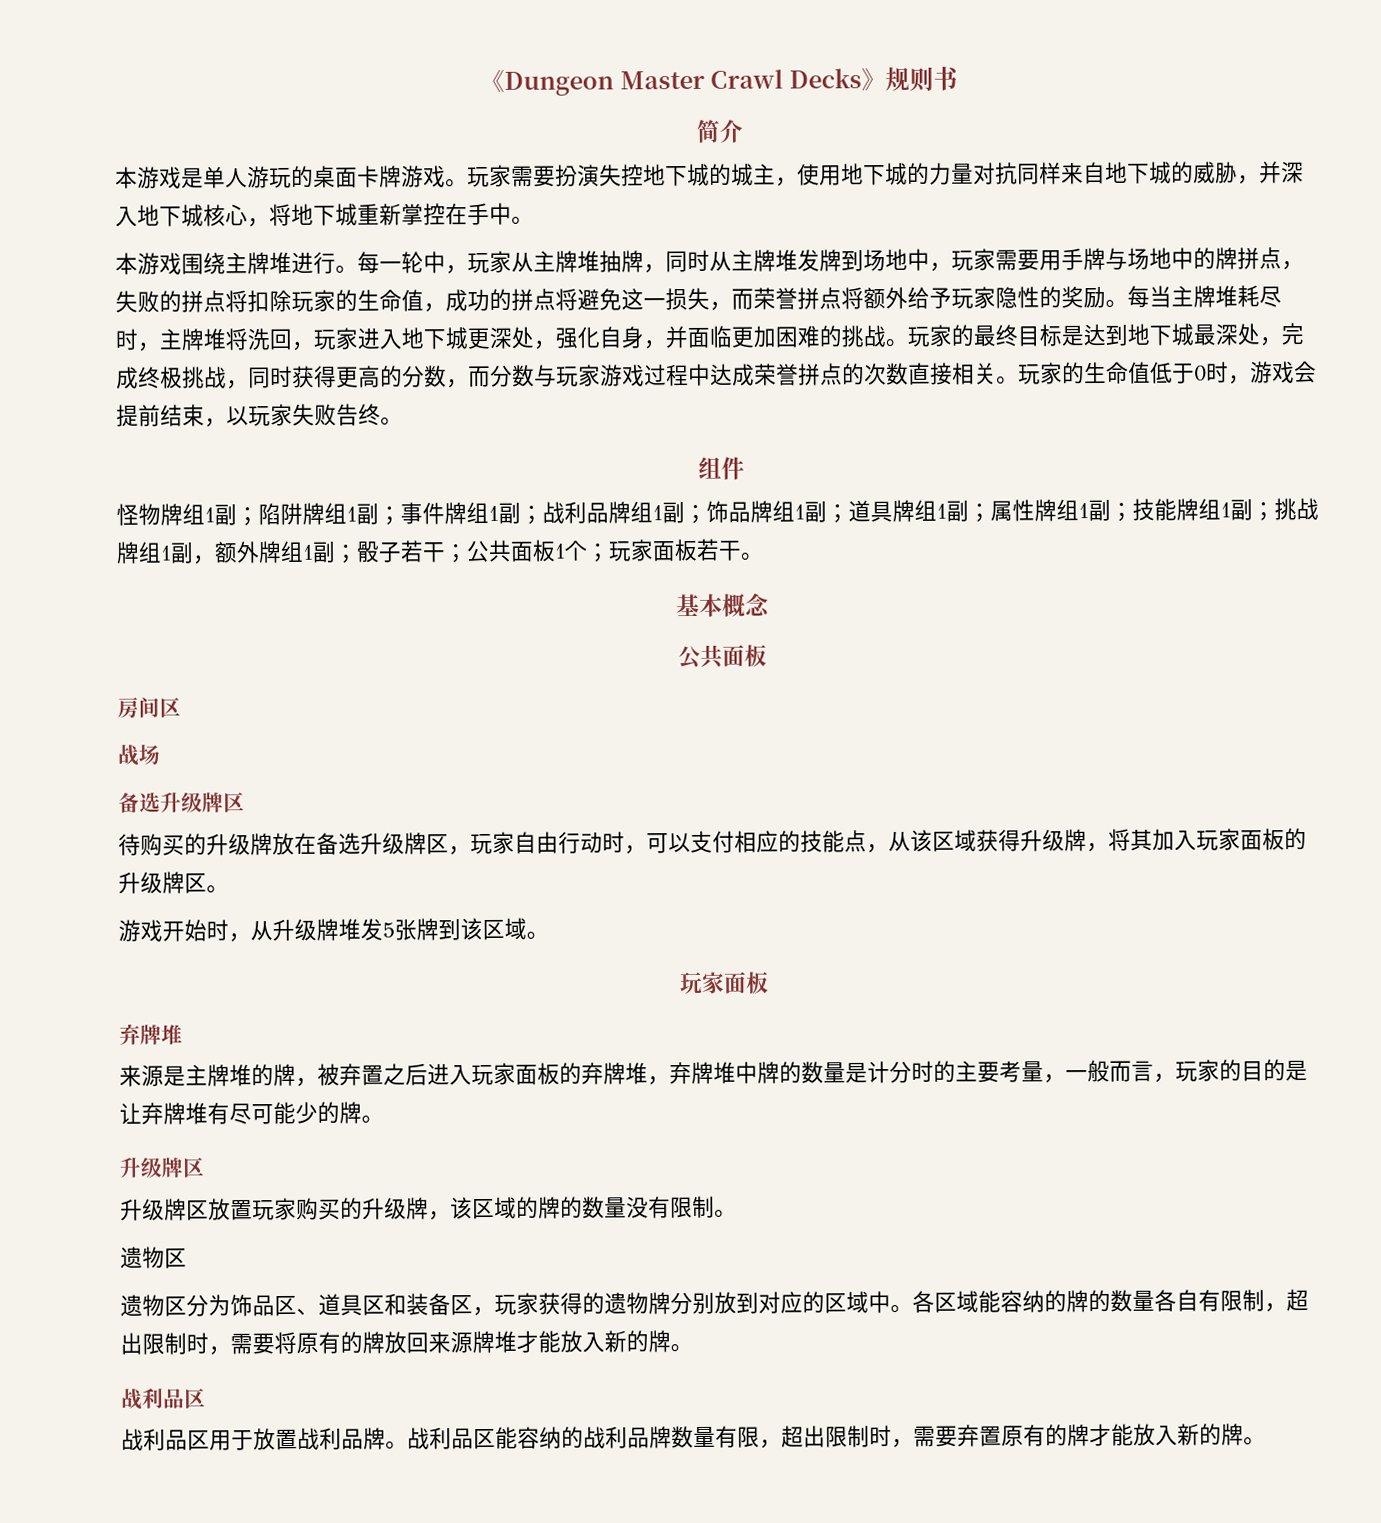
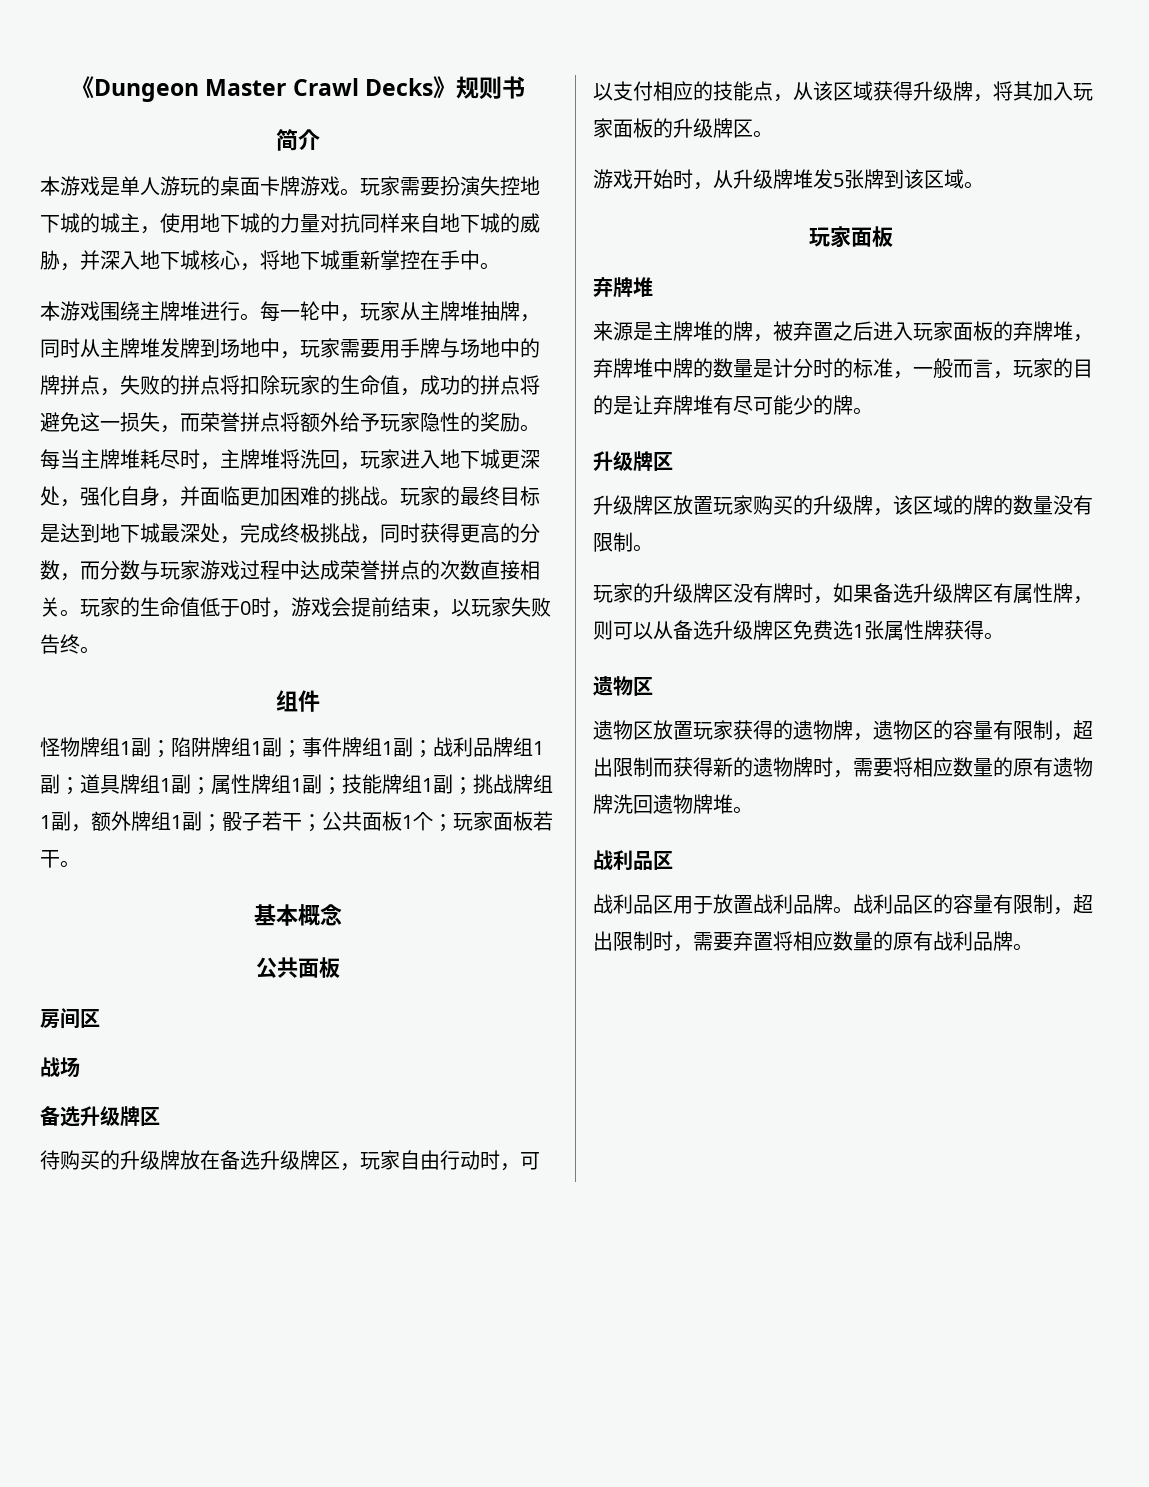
[706,500,849,524] 饰品牌组1副； -> (80, 786) none
[955,1060,1044,1083] 主要考量 -> [853,358,893,378] 标准
[120,1246,187,1269] [120,1288,1309,1317] [120,1330,671,1356] 遗物区 // 遗物区分为饰品区、道具区和装备区，玩家获得的遗物牌分别放到对应的区域中。各区域能容纳的牌的数量各自有限制，超出限制时，需要将原有的牌放回来源牌堆才能放入新的牌 -> [593,583,1093,604] [593,620,1004,641] [593,676,653,696] [593,720,1093,741] [593,757,1093,778] [593,794,733,814] 玩家的升级牌区没有牌时，如果备选升级牌区有属性牌，则可以从备选升级牌区免费选1张属性牌获得。 // 遗物区 // 遗物区放置玩家获得的遗物牌，遗物区的容量有限制，超出限制而获得新的遗物牌时，需要将相应数量的原有遗物牌洗回遗物牌堆
[495,1425,760,1449] 能容纳的战利品牌数量有限 -> [933,894,1053,914] 的容量有限制
[1001,1423,1222,1447] 原有的牌才能放入新的 -> [773,931,993,951] 将相应数量的原有战利品

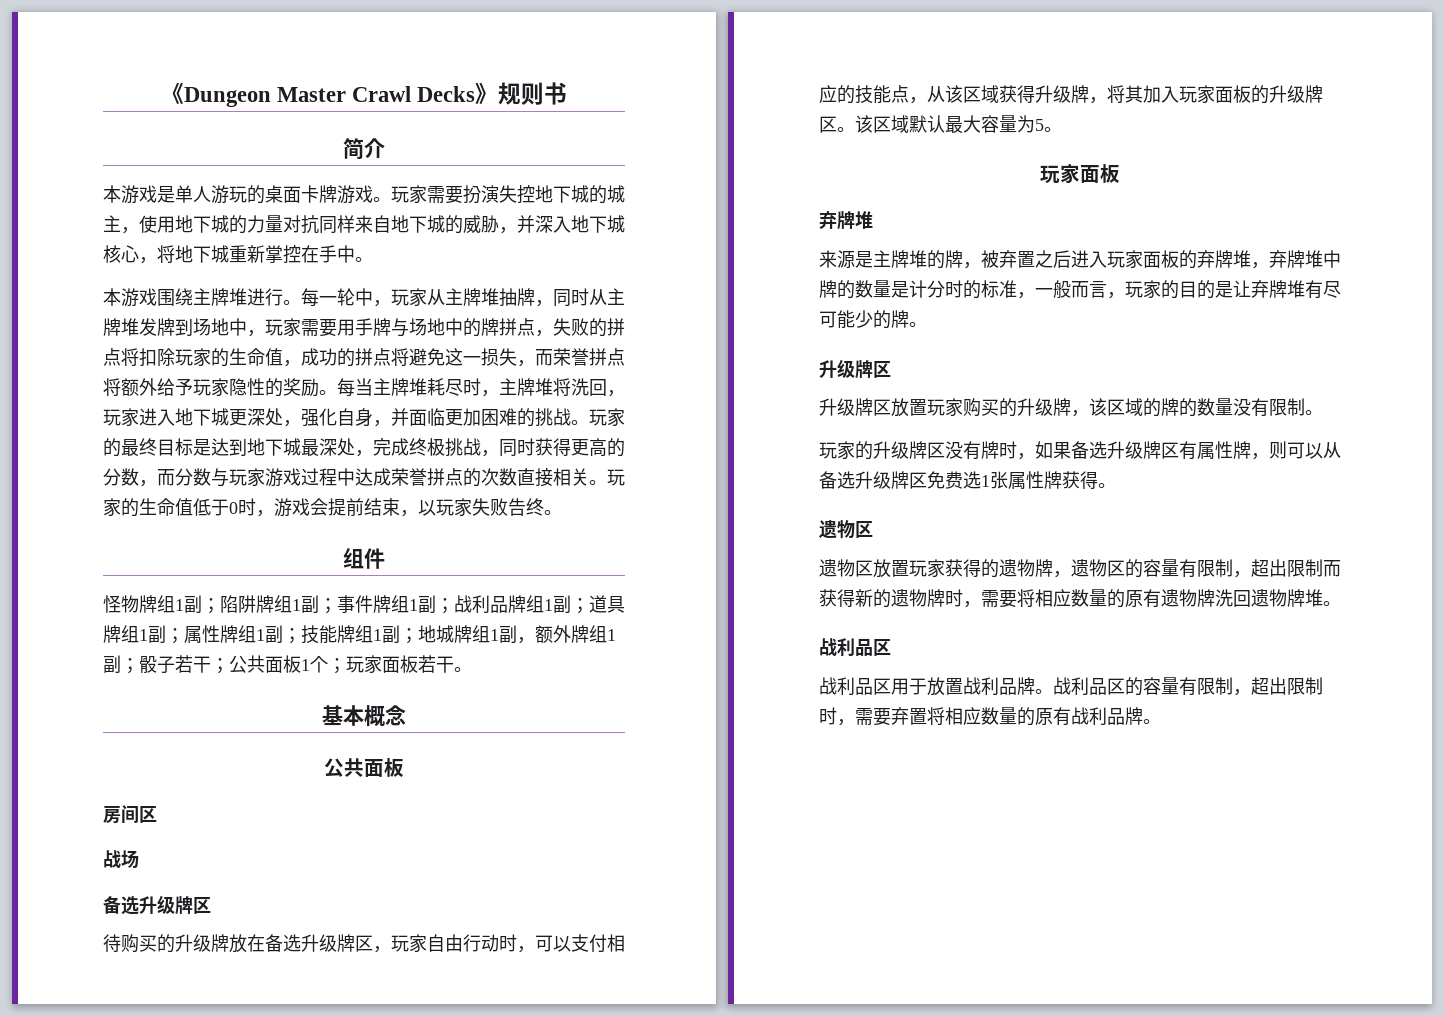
[473,774,513,794] 挑战 -> [418,625,454,643] 地城
[593,169,964,190] // 游戏开始时，从升级牌堆发5张牌到该区域 -> [855,115,1044,133] 该区域默认最大容量为5

